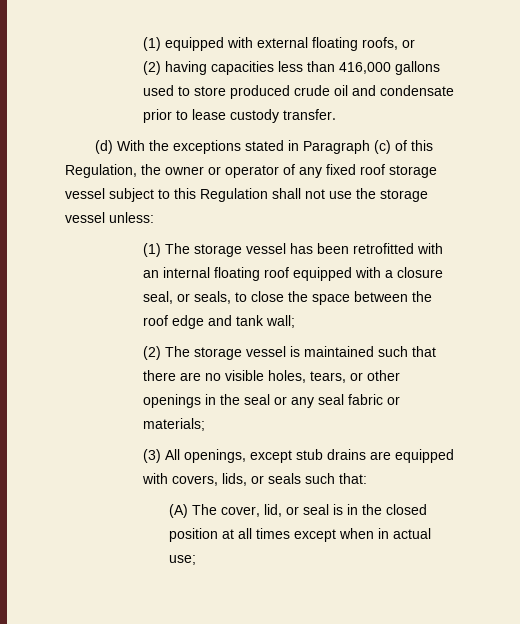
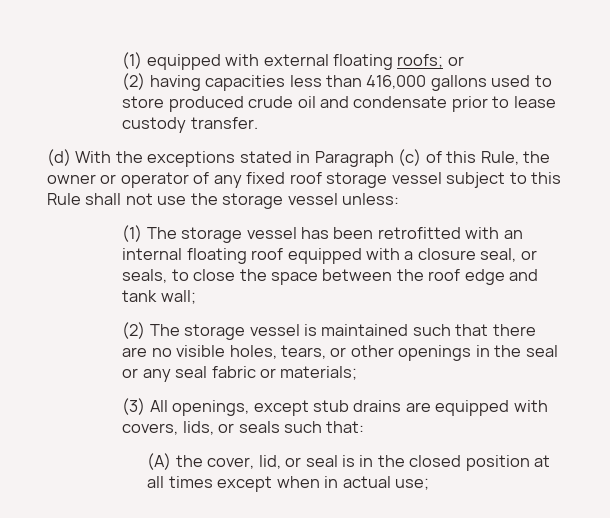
[362,37,399,50] roofs, -> [397,54,444,68] roofs;
[65,164,137,178] Regulation, -> [480,151,519,165] Rule,
[200,188,268,202] Regulation -> [47,193,81,205] Rule
[192,504,218,515] The -> [175,455,203,467] the

